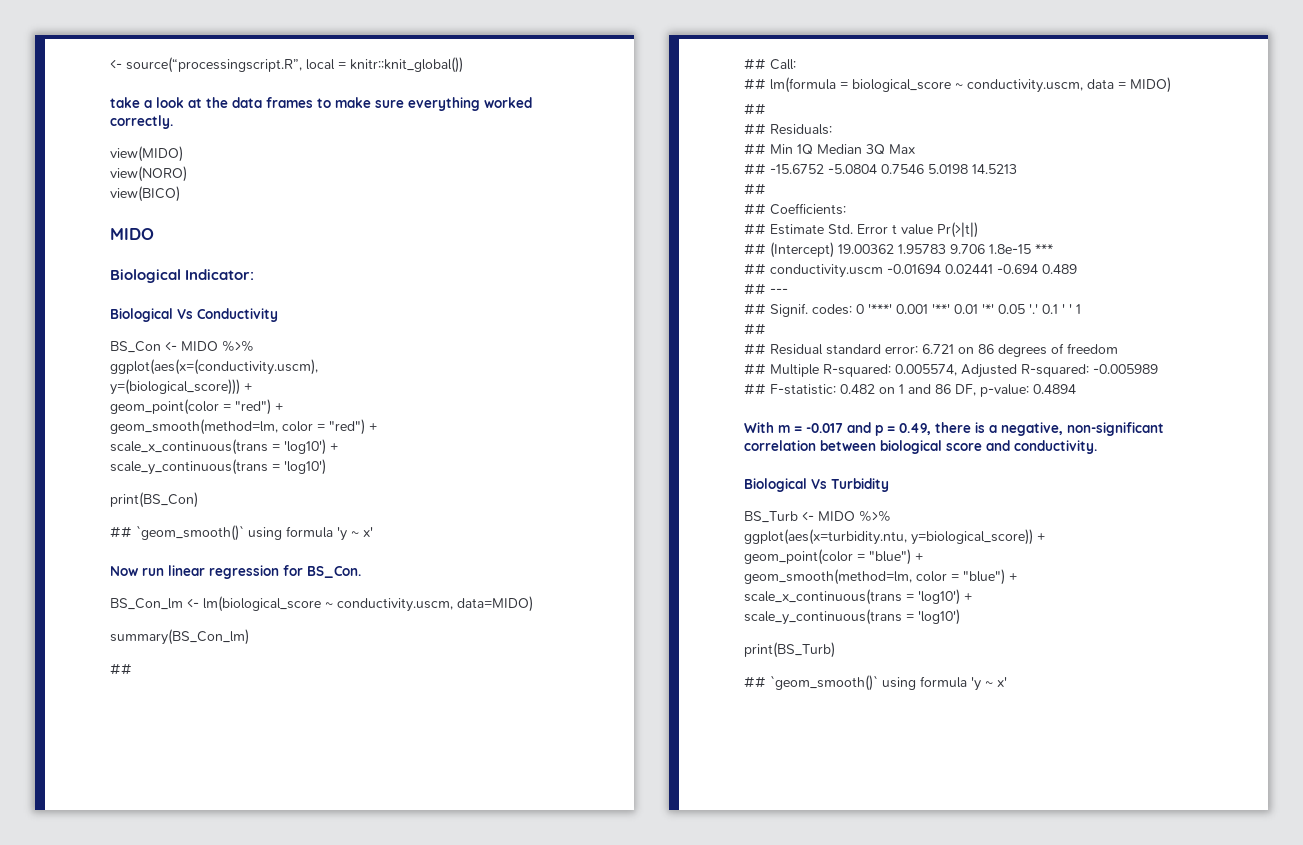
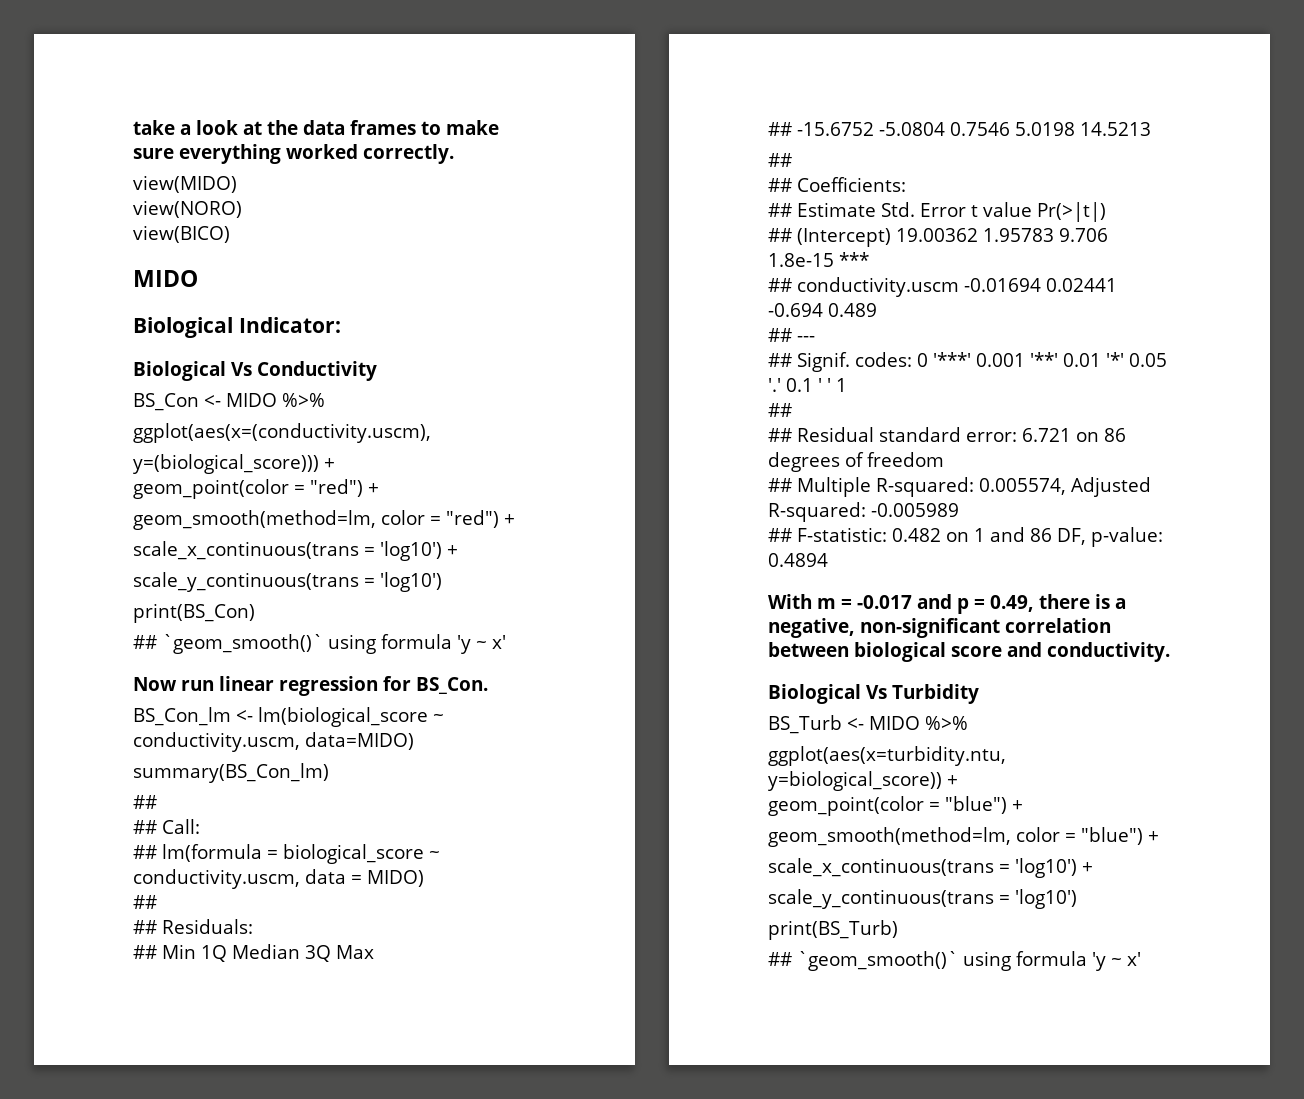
[110,57,463,73] <- source(“processingscript.R”, local = knitr::knit_global()) // -> (133, 127) none

